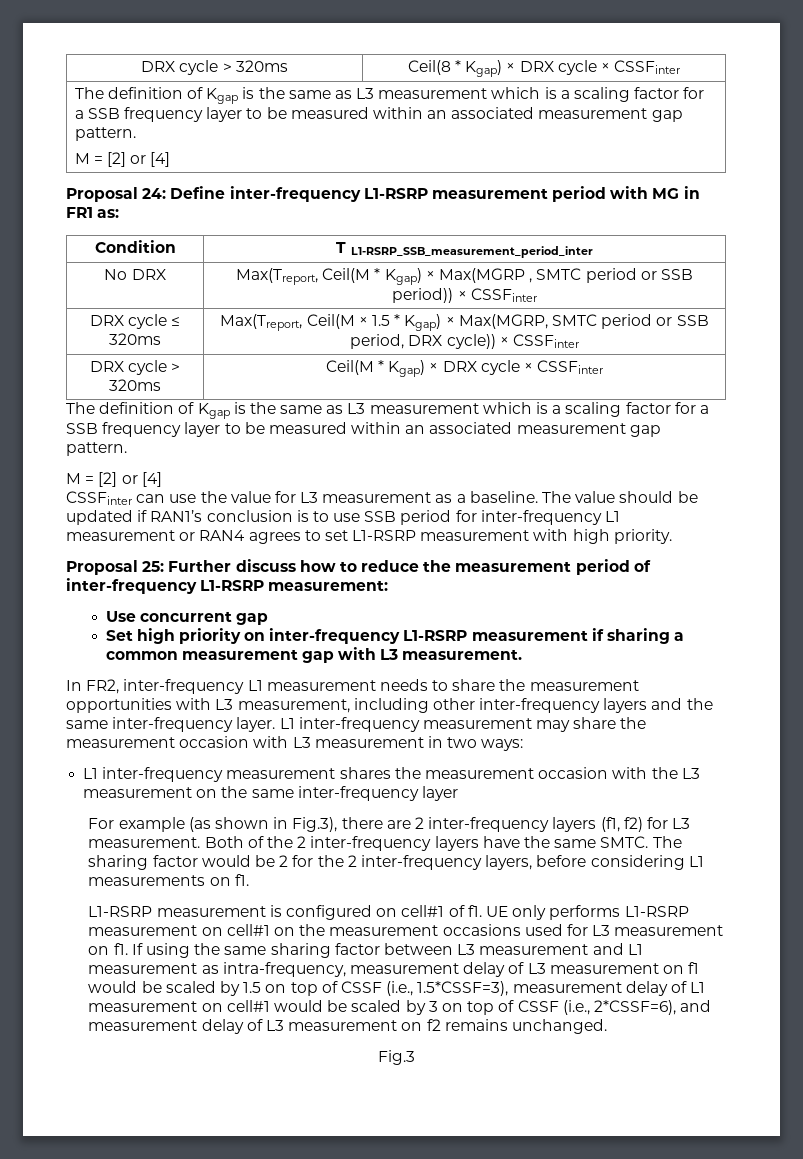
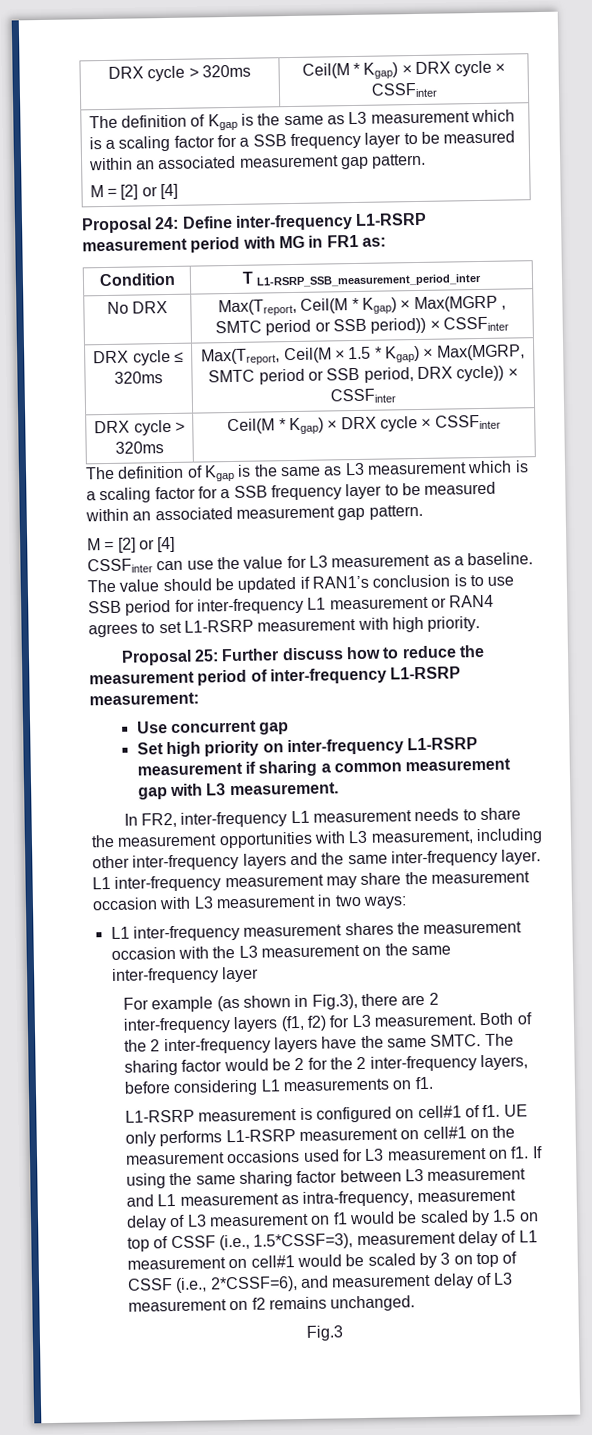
[141,60,288,75] [407,60,451,75] DRX cycle > 320ms | Ceil(8 -> [108,64,251,82] [301,63,350,79] DRX cycle > 320ms | Ceil(M

